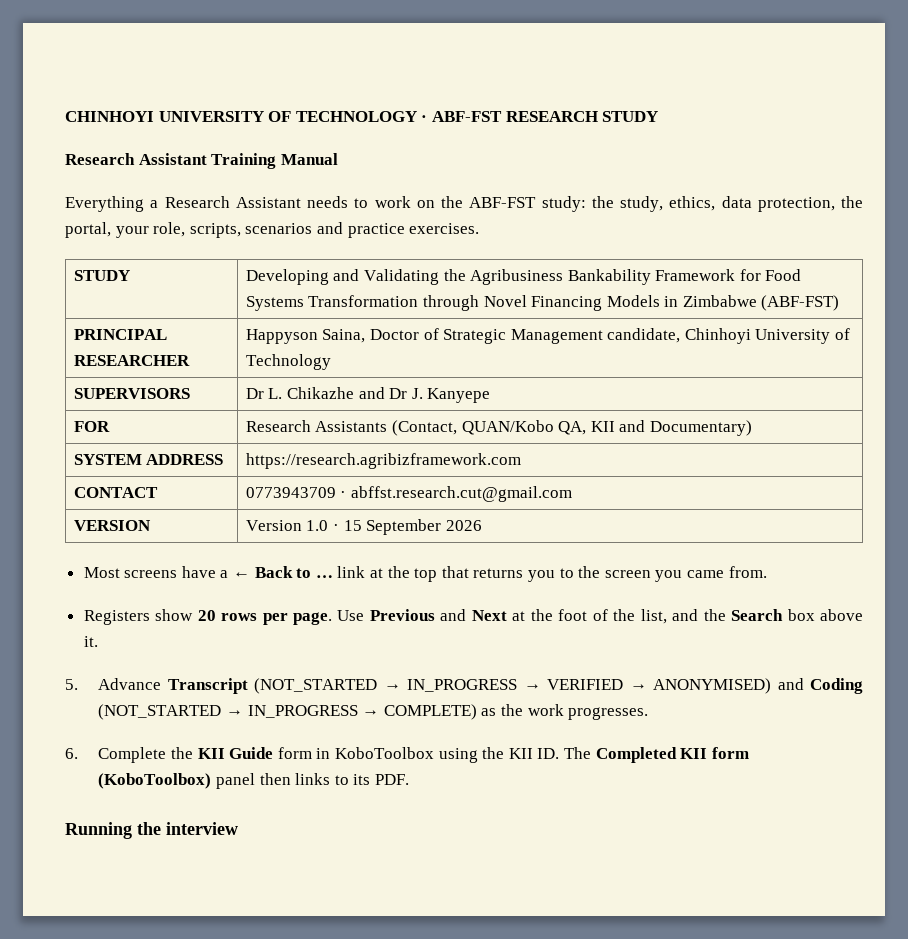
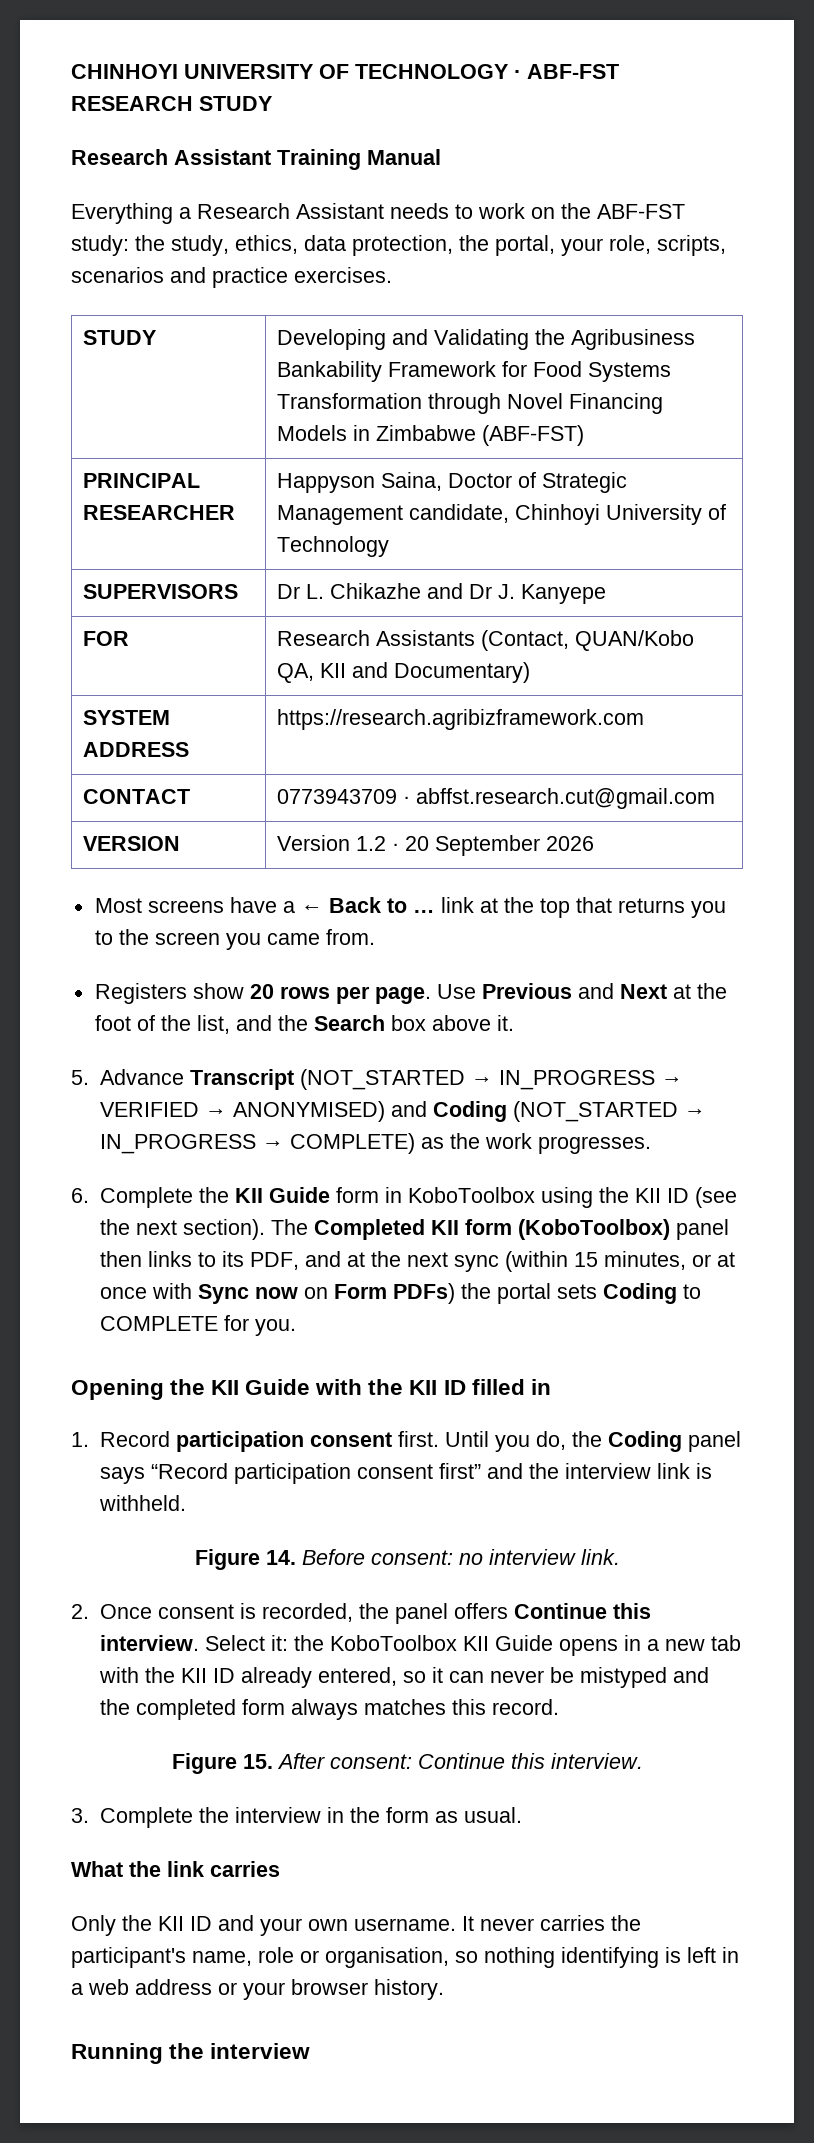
[306,520,362,531] 1.0 · 15 -> [356,836,430,851] 1.2 · 20
[537,748,560,759] ID. -> [667,1187,738,1208] [100,1219,266,1240] ID (see the next section).
[374,774,409,785] PDF. -> [250,1251,736,1272] [100,1283,702,1304] [100,1315,297,1336] [71,1379,551,1400] [71,1431,742,1452] [100,1463,713,1484] [99,1495,187,1511] [194,1549,620,1570] [71,1603,652,1624] [100,1635,742,1656] [99,1667,710,1688] [100,1699,560,1720] [171,1753,643,1774] [71,1807,523,1828] [71,1861,280,1877] [71,1915,641,1936] [71,1947,739,1968] [71,1979,444,2000] PDF, and at the next sync (within 15 minutes, or at once with Sync now on Form PDFs) the portal sets Coding to COMPLETE for you. // Opening the KII Guide with the KII ID filled in // 1. Record participation consent first. Until you do, the Coding panel says “Record participation consent first” and the interview link is withheld. // Figure 14. Before consent: no interview link. // 2. Once consent is recorded, the panel offers Continue this interview. Select it: the KoboToolbox KII Guide opens in a new tab with the KII ID already entered, so it can never be mistyped and the completed form always matches this record. // Figure 15. After consent: Continue this interview. // 3. Complete the interview in the form as usual. // What the link carries // Only the KII ID and your own username. It never carries the participant's name, role or organisation, so nothing identifying is left in a web address or your browser history.

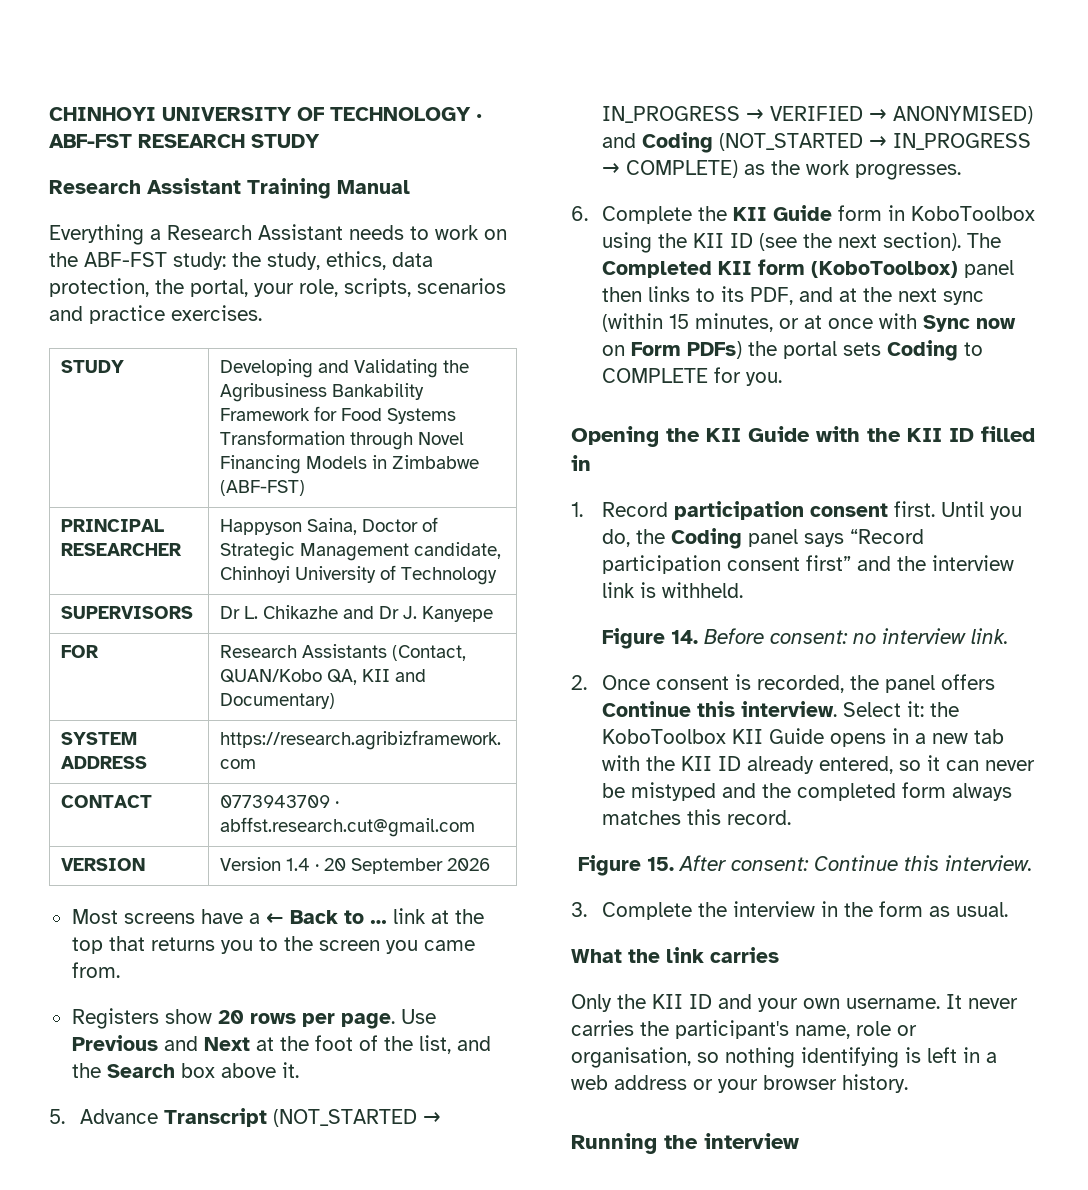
[356,836,387,851] 1.2 -> [286,858,311,871] 1.4

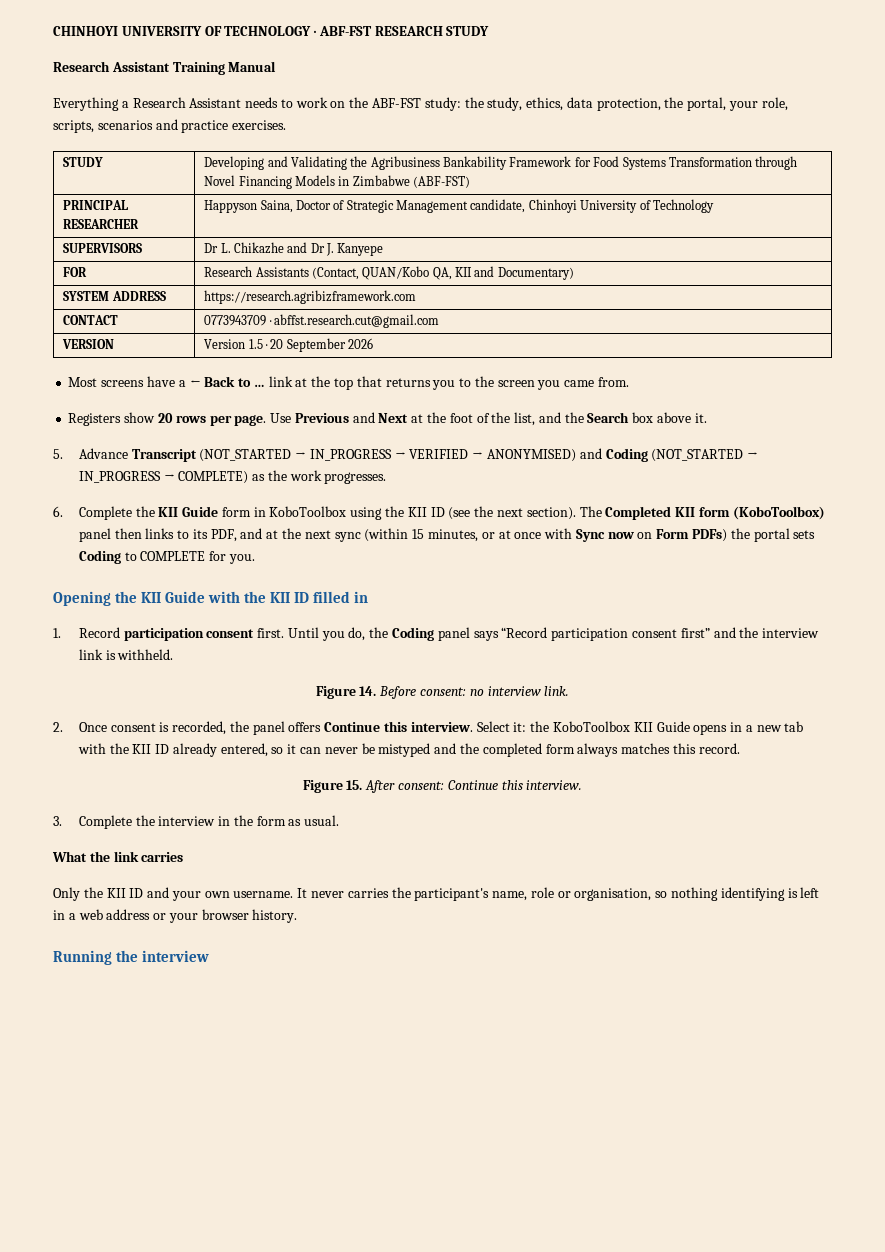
[286,858,311,871] 1.4 -> [248,339,263,349] 1.5

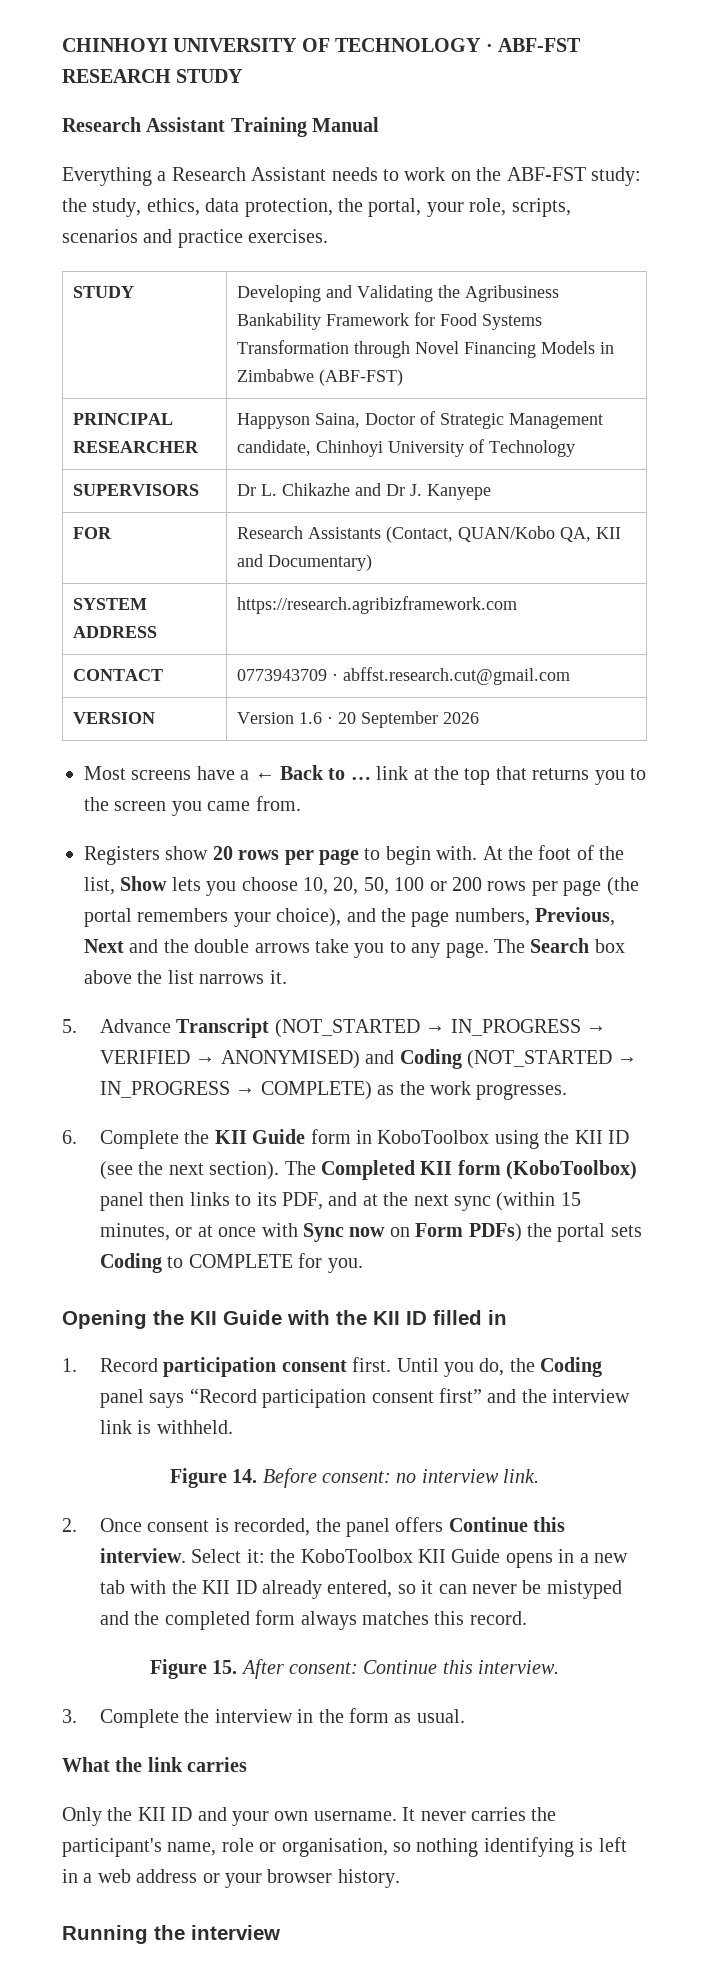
[248,339,263,349] 1.5 -> [298,712,322,724] 1.6
[234,412,424,426] page. Use Previous and Next at -> [319,846,503,865] page to begin with. At
[538,412,691,423] and the Search box above -> [120,876,639,896] [84,907,616,927] [84,938,625,958] [84,970,265,984] Show lets you choose 10, 20, 50, 100 or 200 rows per page (the portal remembers your choice), and the page numbers, Previous, Next and the double arrows take you to any page. The Search box above the list narrows

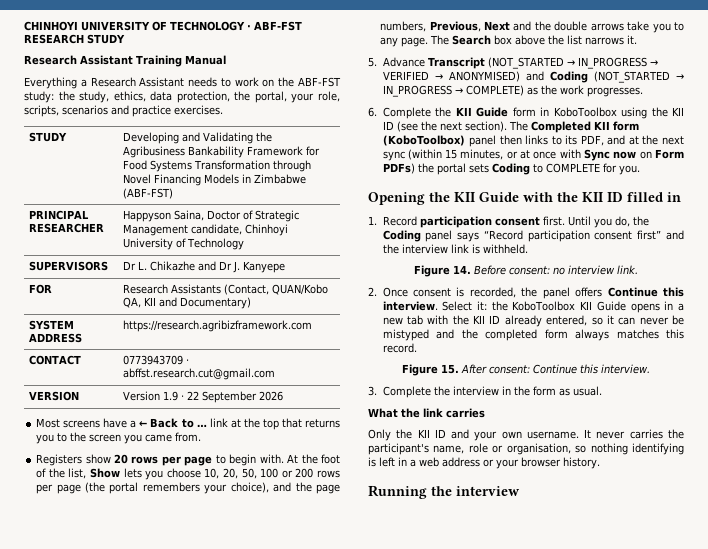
[298,712,356,724] 1.6 · 20 -> [162,391,199,401] 1.9 · 22

